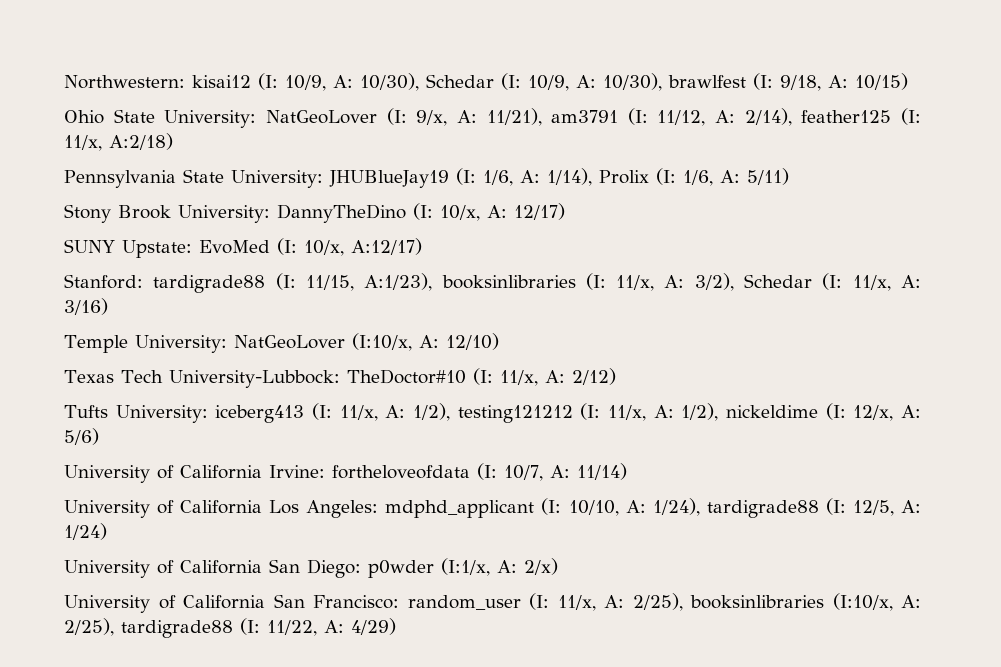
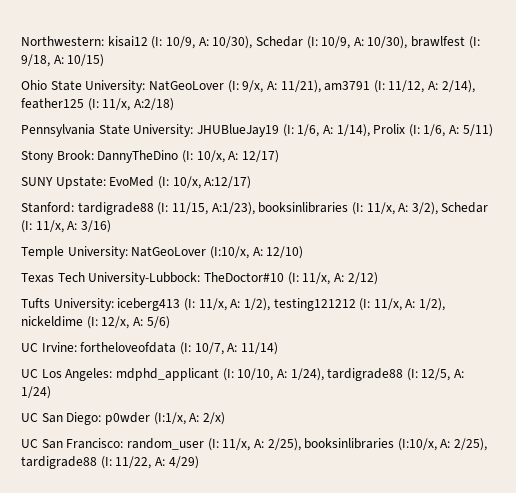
[118,205,270,223] Brook University: -> [56,150,94,160] Brook:
[64,465,262,483] University of California -> [21,343,38,352] UC
[64,500,263,518] University of California -> [21,369,38,378] UC
[64,560,262,578] University of California -> [21,413,38,422] UC
[64,595,265,613] University of California -> [21,439,38,448] UC

